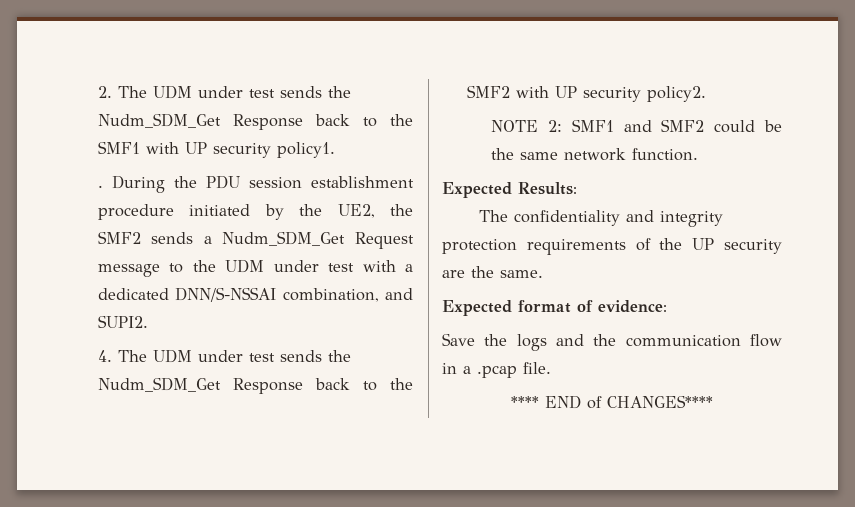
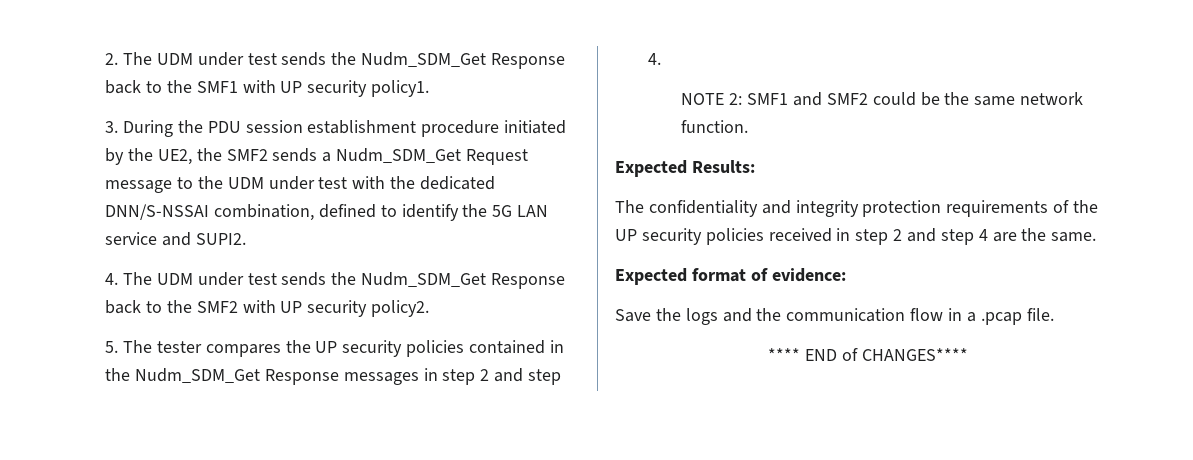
[97,185,103,188] . -> [105,121,119,133] 3.
[405,264,414,272] a -> [390,176,416,189] the
(379, 295) none -> [318,204,549,221] [105,232,158,245] defined to identify the 5G LAN service
(706, 94) none -> [105,340,564,357] [105,368,562,385] [648,53,662,65] // 5. The tester compares the UP security policies contained in the Nudm_SDM_Get Response messages in step 2 and step 4.
(782, 246) none -> [705,228,988,245] policies received in step 2 and step 4

